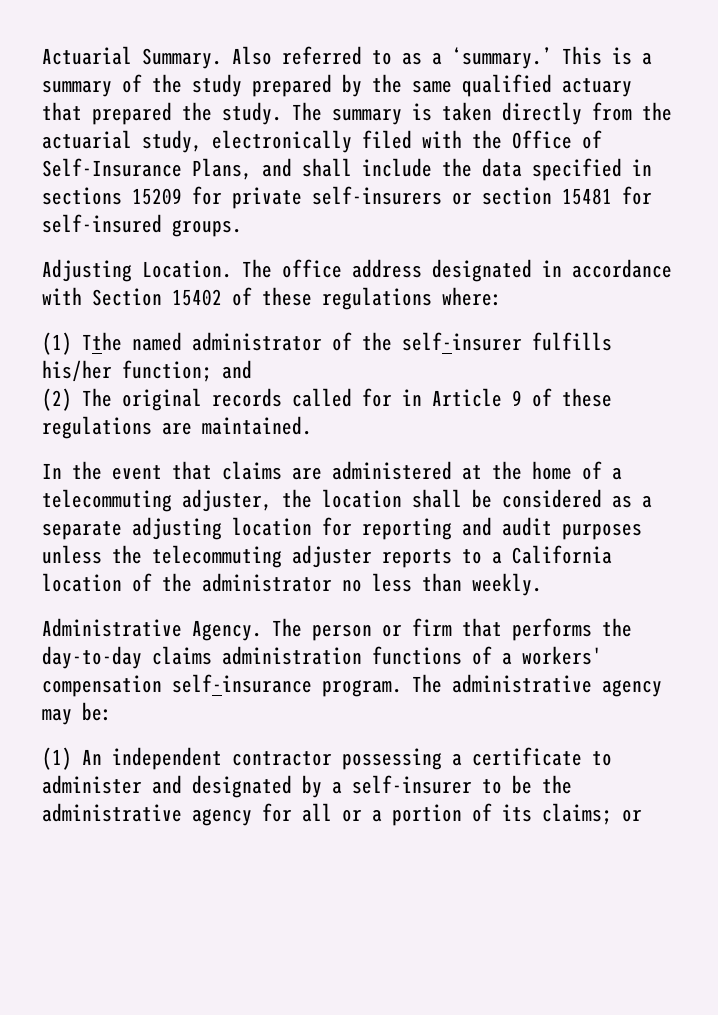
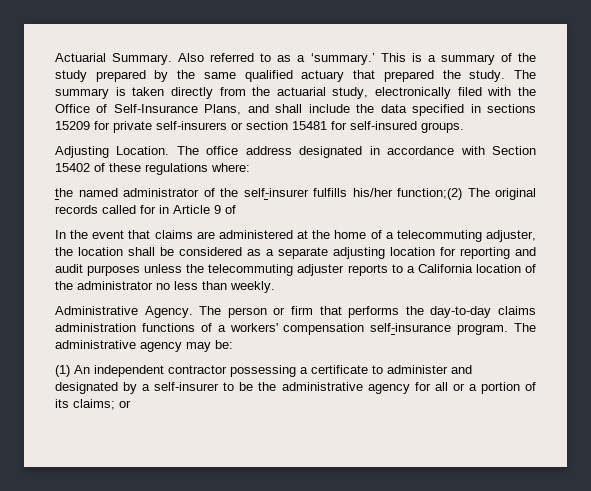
[42,332,122,355] (1) Tthe -> [55,188,73,197] the
[122,360,252,382] [42,388,72,411] function; and // (2) -> [397,188,462,200] function;(2)
[562,388,612,407] [42,416,312,439] these regulations are maintained. -> (236, 209) none

